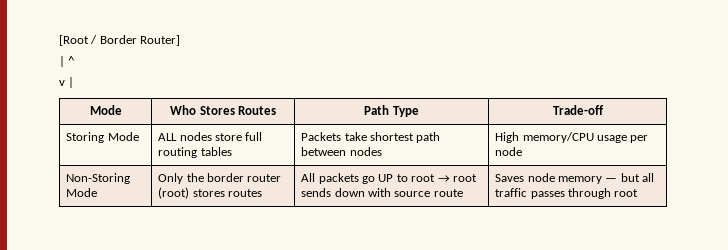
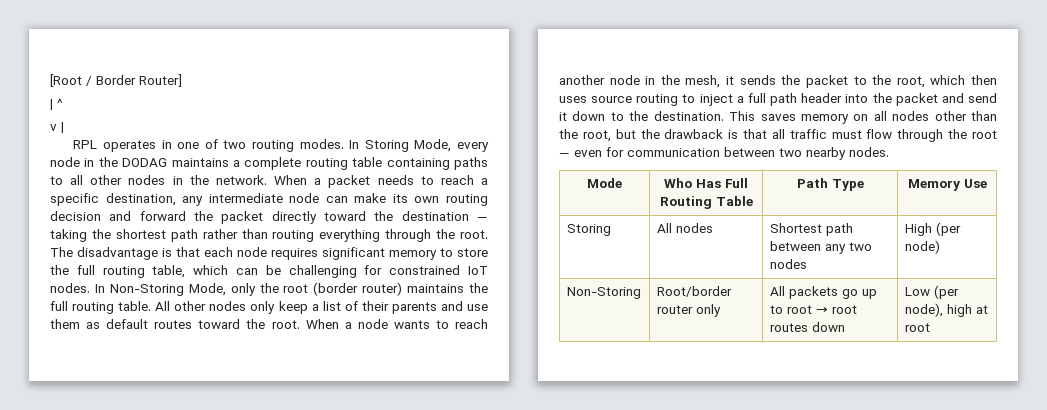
[89,105,122,115] [170,105,276,115] // Mode | Who Stores Routes -> [73,139,490,152] [50,157,488,170] [50,175,488,188] [50,193,488,206] [50,211,488,224] [50,229,488,242] [50,247,488,260] [50,265,489,278] [50,282,488,296] [50,301,488,314] [50,319,488,329] [559,75,998,88] [559,93,997,106] [559,111,997,124] [559,129,997,142] [559,147,889,160] [587,178,622,188] [664,178,748,188] [659,196,753,209] // RPL operates in one of two routing modes. In Storing Mode, every node in the DODAG maintains a complete routing table containing paths to all other nodes in the network. When a packet needs to reach a specific destination, any intermediate node can make its own routing decision and forward the packet directly toward the destination — taking the shortest path rather than routing everything through the root. The disadvantage is that each node requires significant memory to store the full routing table, which can be challenging for constrained IoT nodes. In Non-Storing Mode, only the root (border router) maintains the full routing table. All other nodes only keep a list of their parents and use them as default routes toward the root. When a node wants to reach another node in the mesh, it sends the packet to the root, which then uses source routing to inject a full path header into the packet and send it down to the destination. This saves memory on all nodes other than the root, but the drawback is that all traffic must flow through the root — even for communication between two nearby nodes. // Mode | Who Has Full Routing Table
[552,105,604,115] [66,132,139,143] [158,132,263,141] [158,147,232,158] [301,132,441,143] [301,147,382,156] [495,132,649,143] [495,147,523,156] [66,173,131,184] [66,188,98,197] [158,173,282,184] [158,187,263,199] Trade-off // Storing Mode | ALL nodes store full routing tables | Packets take shortest path between nodes | High memory/CPU usage per node // Non-Storing Mode | Only the border router (root) stores routes -> [907,179,987,191] [566,224,611,236] [656,223,713,233] [769,223,853,236] [769,241,872,254] [769,259,807,269] [904,222,961,236] [904,240,940,254] [566,287,641,299] [656,286,732,297] [656,304,721,317] Memory Use // Storing | All nodes | Shortest path between any two nodes | High (per node) // Non-Storing | Root/border router only
[378,174,394,182] UP -> [861,289,877,299] up
[301,188,463,197] [495,173,655,184] [495,188,612,199] sends down with source route | Saves node memory — but all traffic passes through -> [769,322,845,332] [904,285,959,299] [904,303,988,317] routes down | Low (per node), high at

